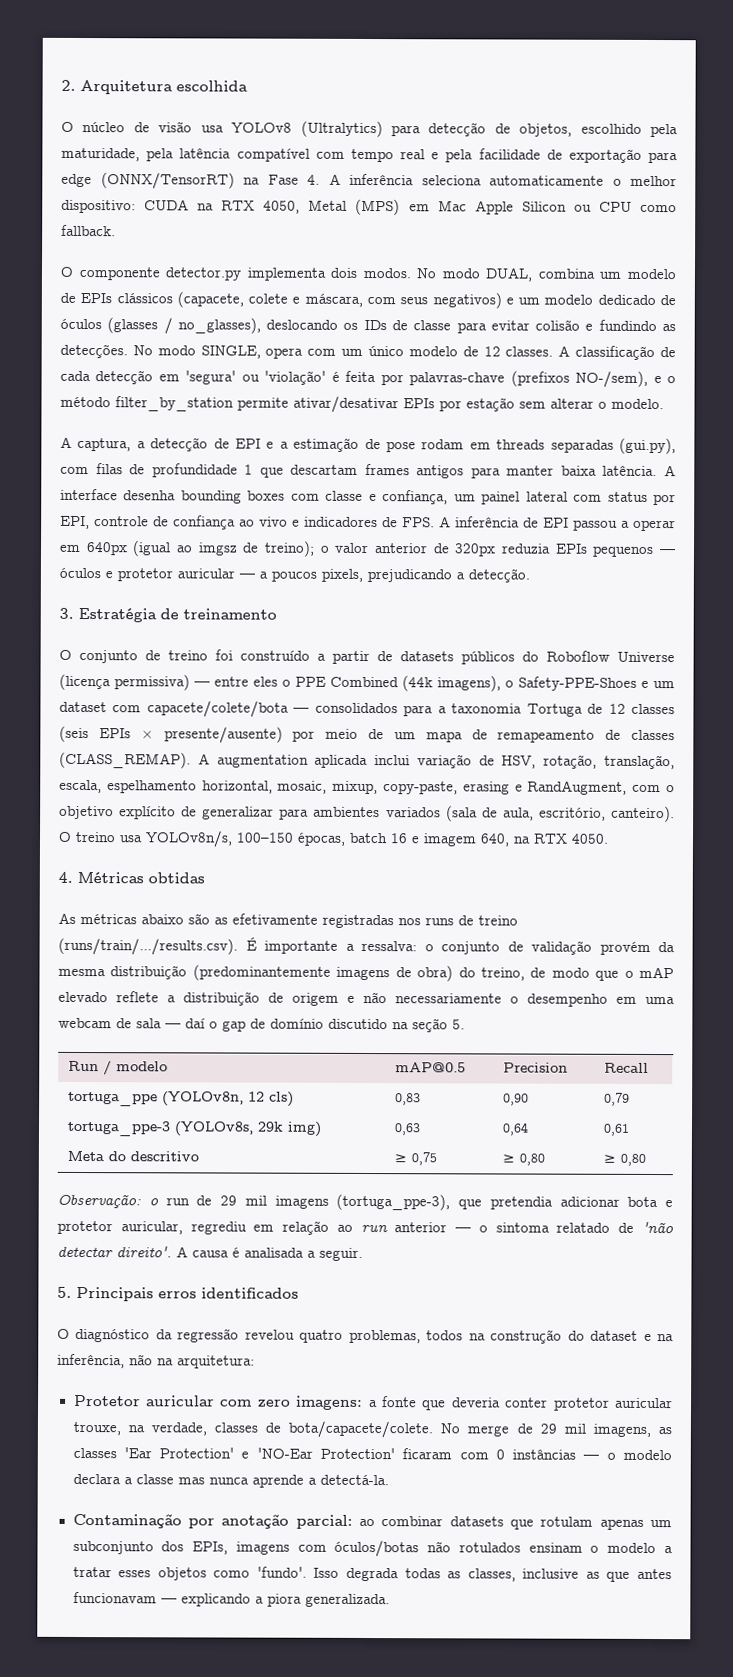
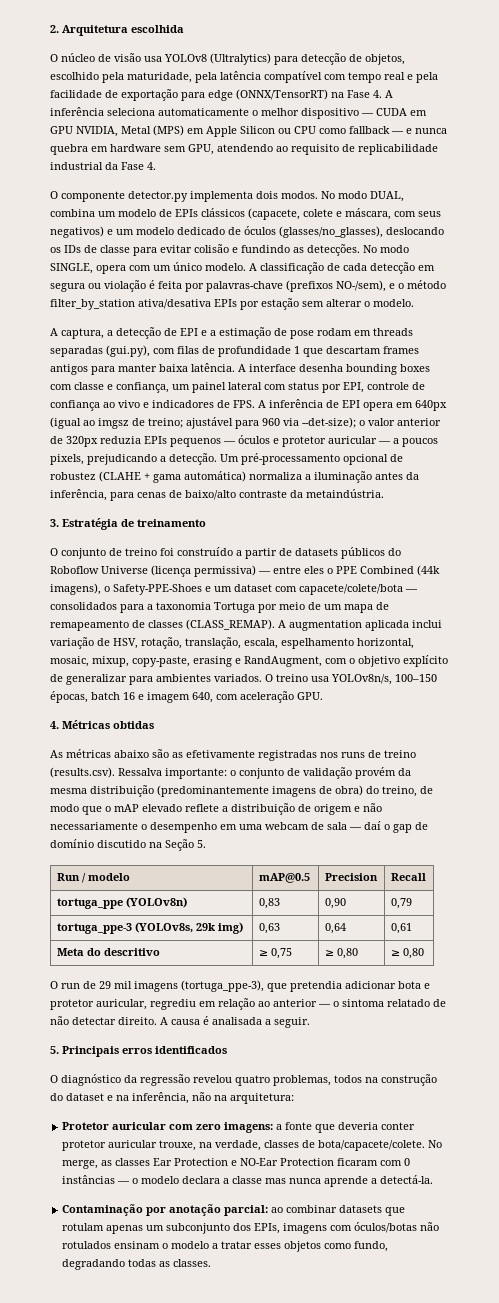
[61,199,301,214] dispositivo: CUDA na RTX 4050, -> [301,108,427,119] [50,126,118,137] dispositivo — CUDA em GPU NVIDIA,
[437,200,467,212] Mac -> (204, 131) none
[61,224,116,237] fallback. -> [349,126,447,134] [50,144,438,155] [50,162,156,170] fallback — e nunca quebra em hardware sem GPU, atendendo ao requisito de replicabilidade industrial da Fase 4.
[107,317,261,335] (glasses / no_glasses), -> [279,226,383,238] (glasses/no_glasses),
[408,346,554,357] modelo de 12 classes. -> [205,263,246,271] modelo.
[185,370,327,385] 'segura' ou 'violação' -> [50,280,146,292] segura ou violação
[237,395,399,414] permite ativar/desativar -> [138,299,211,309] ativa/desativa
[573,519,676,532] passou a operar -> [363,402,393,411] opera
[264,540,315,557] treino); -> [148,417,356,429] treino; ajustável para 960 via --det-size);
(530, 575) none -> [220,453,403,465] [50,471,419,483] [50,489,384,501] Um pré-processamento opcional de robustez (CLAHE + gama automática) normaliza a iluminação antes da inferência, para cenas de baixo/alto contraste da metaindústria.
[587,703,676,715] [59,725,283,744] de 12 classes (seis EPIs × presente/ausente) -> (255, 607) none
[385,805,675,823] variados (sala de aula, escritório, canteiro). -> [214,674,262,682] variados.
[513,833,609,844] na RTX 4050. -> [216,691,323,703] com aceleração GPU.
[58,937,417,956] (runs/train/.../results.csv). É importante a ressalva: -> [50,767,227,779] (results.csv). Ressalva importante:
[412,1018,448,1033] seção -> [165,839,194,851] Seção
[161,1091,294,1107] (YOLOv8n, 12 cls) -> [125,897,187,908] (YOLOv8n)
[57,1193,159,1209] Observação: o -> [50,981,58,989] O
[360,1224,388,1233] run -> (270, 1004) none
[642,1221,674,1234] [57,1245,172,1258] 'não detectar direito'. -> [50,1016,157,1025] não detectar direito.
[467,1423,672,1437] [72,1447,395,1460] merge de 29 mil imagens, as classes 'Ear Protection' e 'NO-Ear Protection' -> [62,1158,335,1169] merge, as classes Ear Protection e NO-Ear Protection
[256,1566,673,1582] [72,1591,390,1608] 'fundo'. Isso degrada todas as classes, inclusive as que antes funcionavam — explicando a piora generalizada. -> [354,1241,389,1252] [62,1259,212,1270] fundo, degradando todas as classes.

